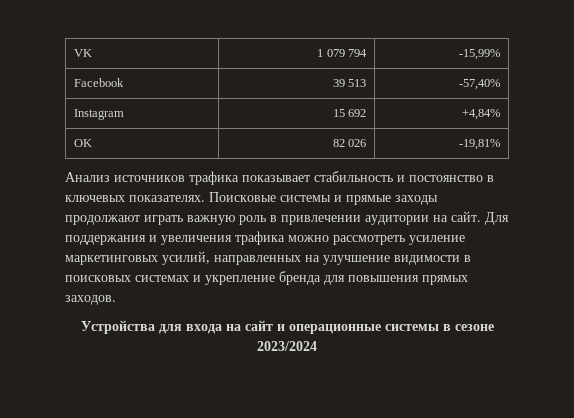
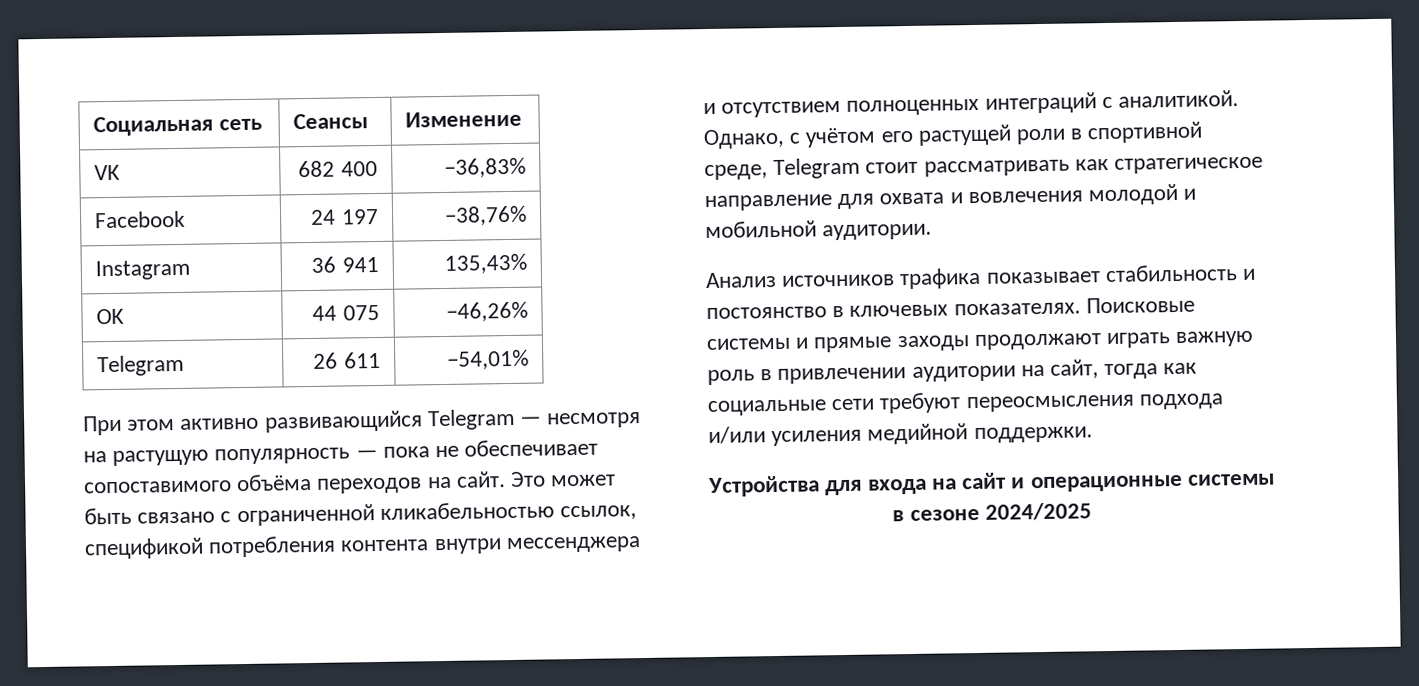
[74,49,93,57] [317,49,367,57] [458,49,500,60] [74,78,125,87] [332,79,366,87] [458,79,500,90] [74,109,125,120] [332,109,366,117] [461,109,500,120] [74,139,93,147] [332,139,366,147] [458,139,500,150] VK | 1 079 794 | -15,99% // Facebook | 39 513 | -57,40% // Instagram | 15 692 | +4,84% // OK | 82 026 | -19,81% -> [93,115,262,137] [293,113,369,130] [405,110,523,128] [94,164,121,181] [298,160,378,178] [443,157,526,178] [94,210,187,229] [310,208,379,225] [443,205,527,226] [95,259,191,281] [311,256,379,273] [443,253,527,274] [96,308,125,325] [312,304,380,321] [445,301,528,322] [97,354,185,377] [313,351,381,369] [446,349,529,370] [83,408,642,436] [83,438,599,466] [84,471,617,494] [84,501,638,527] [84,535,641,560] [703,90,1240,118] [703,121,1204,150] [704,156,1264,181] [704,183,1197,212] [705,220,933,241] Социальная сеть | Сеансы | Изменение // VK | 682 400 | −36,83% // Facebook | 24 197 | −38,76% // Instagram | 36 941 | 135,43% // OK | 44 075 | −46,26% // Telegram | 26 611 | −54,01% // При этом активно развивающийся Telegram — несмотря на растущую популярность — пока не обеспечивает сопоставимого объёма переходов на сайт. Это может быть связано с ограниченной кликабельностью ссылок, спецификой потребления контента внутри мессенджера и отсутствием полноценных интеграций с аналитикой. Однако, с учётом его растущей роли в спортивной среде, Telegram стоит рассматривать как стратегическое направление для охвата и вовлечения молодой и мобильной аудитории.
[451,211,509,225] [65,231,465,245] [65,251,471,265] [65,271,468,285] [65,295,116,305] сайт. Для поддержания и увеличения трафика можно рассмотреть усиление маркетинговых усилий, направленных на улучшение видимости в поисковых системах и укрепление бренда для повышения прямых заходов. -> [1050,359,1198,380] [707,392,1224,417] [708,423,1093,447] сайт, тогда как социальные сети требуют переосмысления подхода и/или усиления медийной поддержки.
[257,341,317,351] 2023/2024 -> [984,502,1092,521] 2024/2025

